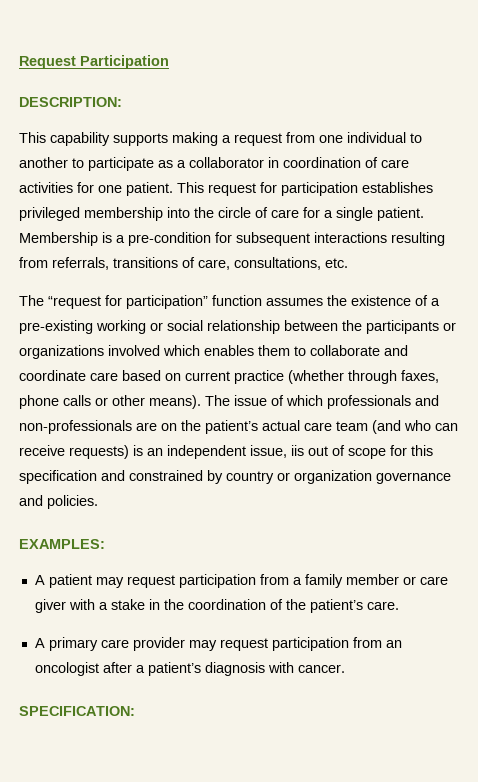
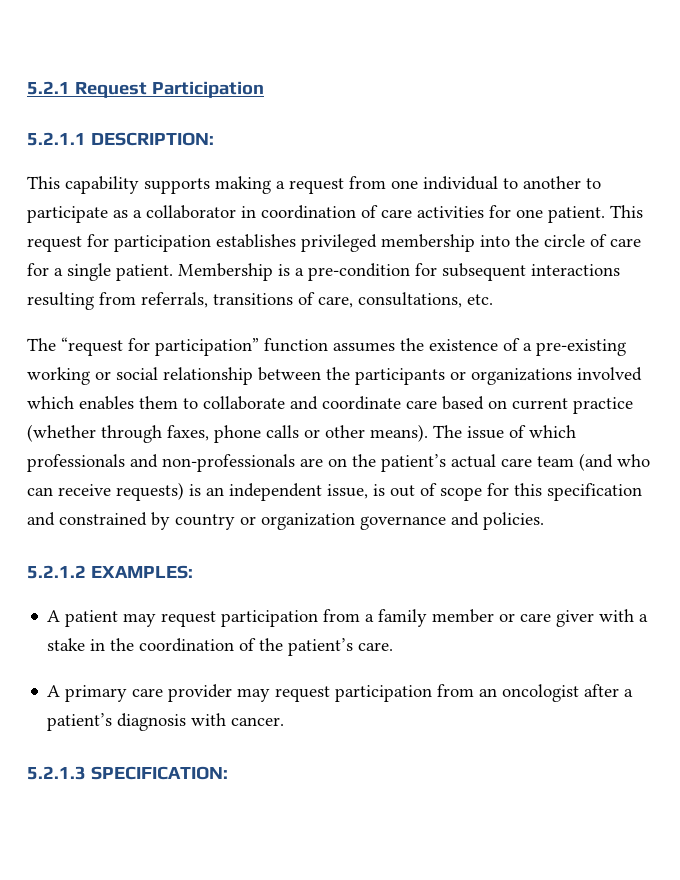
(19, 62) none -> [27,81,70,95] 5.2.1
(169, 62) none -> [27,132,86,146] 5.2.1.1
[291,445,304,456] iis -> [373,484,385,496] is
(98, 502) none -> [27,565,86,579] 5.2.1.2
(345, 668) none -> [27,766,86,780] 5.2.1.3

